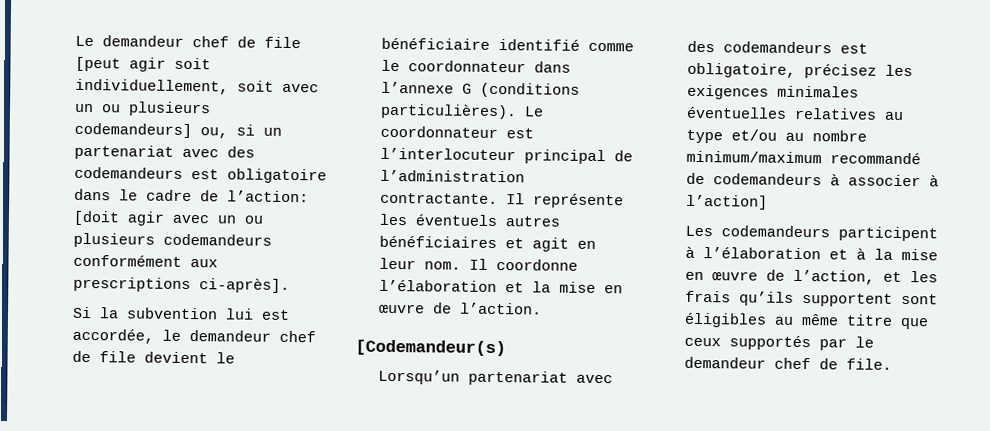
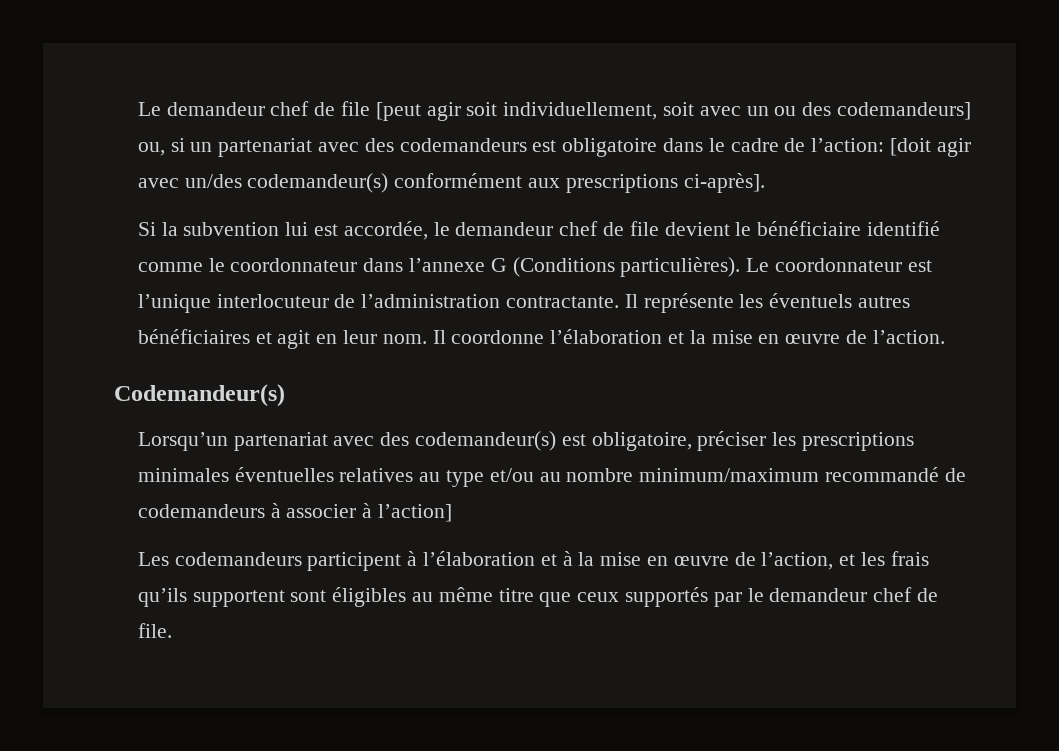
[127,101,211,117] plusieurs -> [802,102,832,116] des
[216,215,263,224] [72,232,272,248] un ou plusieurs codemandeurs -> [184,173,389,193] un/des codemandeur(s)
[479,82,580,98] (conditions -> [512,257,615,277] (Conditions
[379,147,606,165] l’interlocuteur principal -> [137,294,329,313] l’unique interlocuteur
[355,339,506,357] [Codemandeur(s) -> [114,384,285,407] Codemandeur(s)
[722,41,832,54] codemandeurs -> [415,431,557,451] codemandeur(s)
[803,64,913,79] [686,84,769,100] précisez les exigences -> [697,431,915,451] préciser les prescriptions

